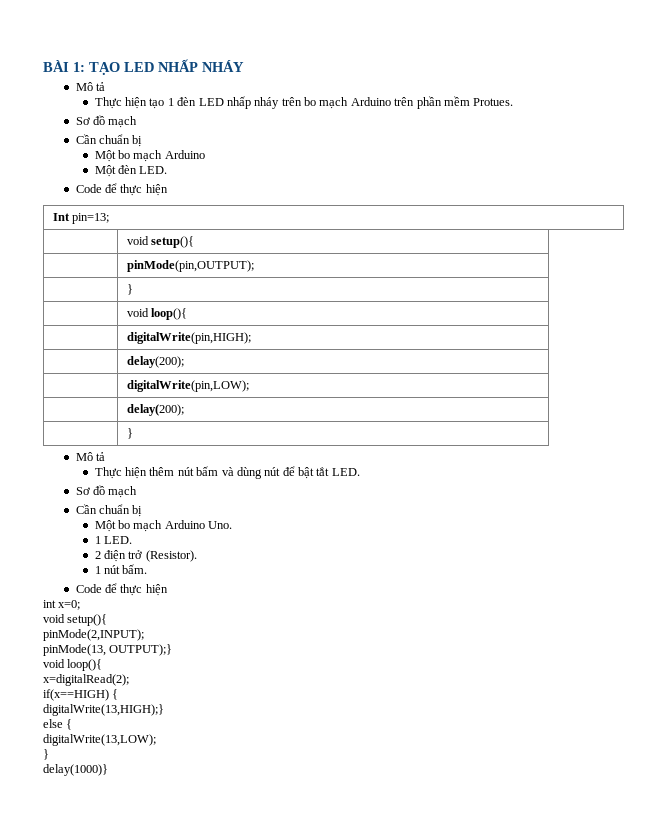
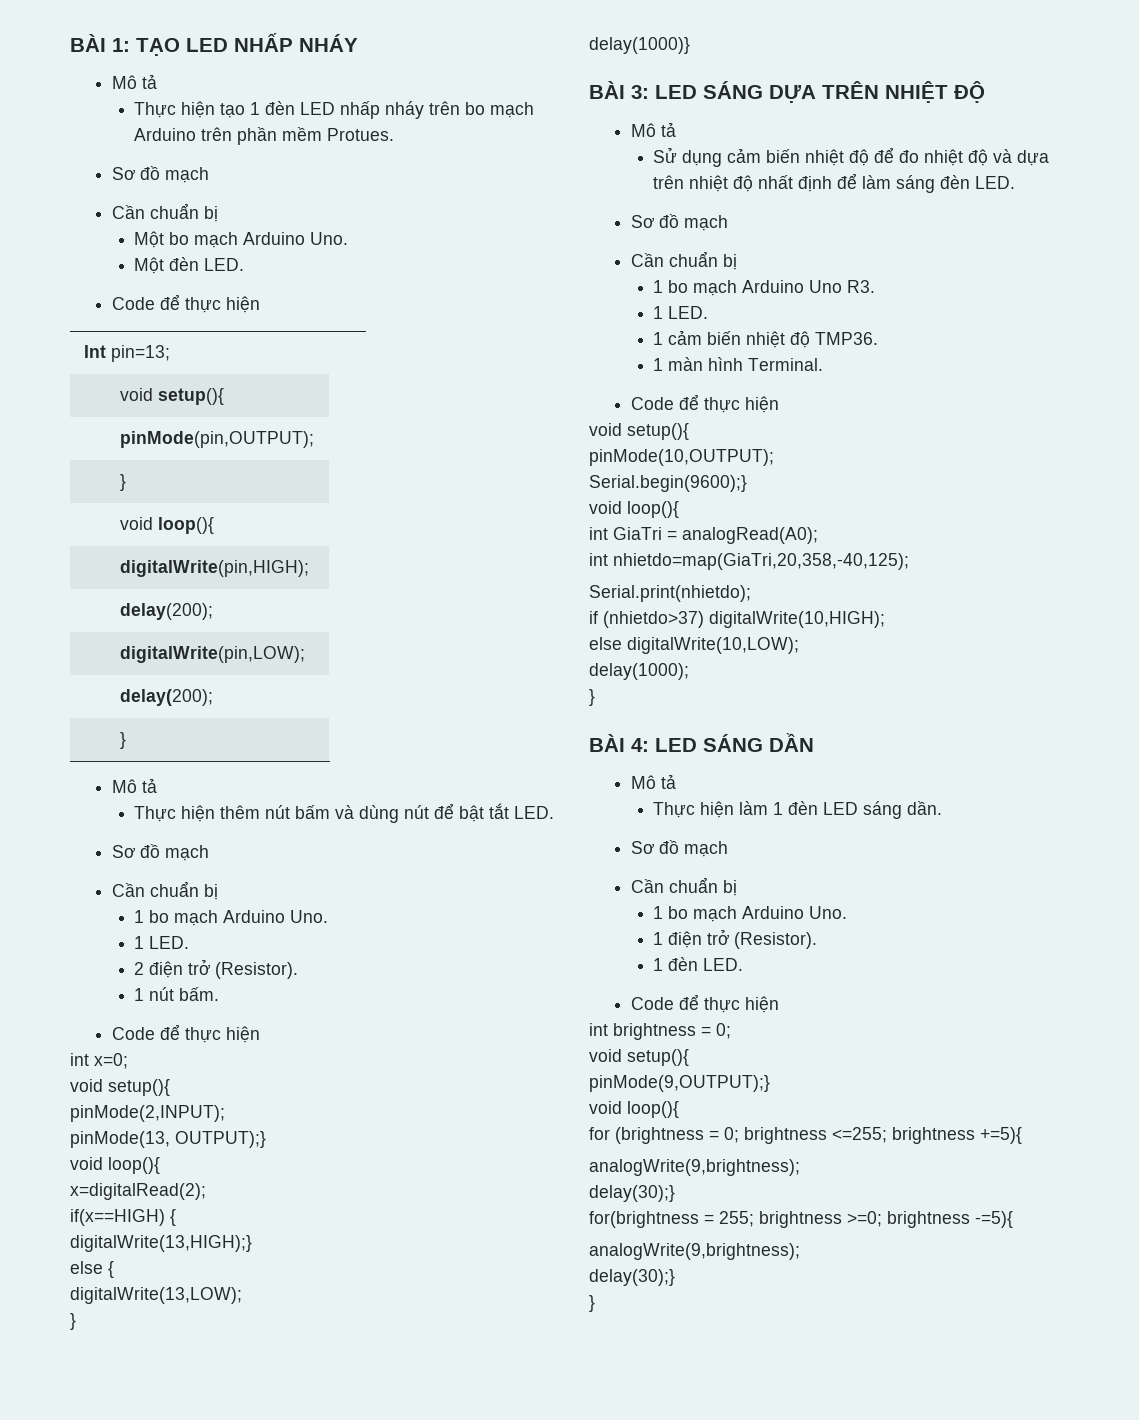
(205, 154) none -> [310,232,349,245] Uno.
[94,520,116,532] Một -> [134,910,145,923] 1
(108, 770) none -> [589,81,985,103] [630,122,676,137] [653,147,1050,167] [653,173,1016,193] [630,214,728,231] [630,251,737,270] [653,280,876,296] [653,306,709,319] [653,330,879,348] [653,357,824,371] [630,394,779,413] [589,423,689,440] [589,449,774,466] [589,475,747,492] [589,501,679,518] [589,527,818,544] [589,553,909,570] [589,585,751,602] [589,611,885,628] [589,637,799,654] [589,663,689,680] [589,689,595,706] [589,733,814,752] [630,774,676,789] [653,801,943,819] [630,840,728,857] [630,877,737,896] [653,906,848,922] [653,929,818,949] [653,957,744,971] [630,994,779,1013] [589,1023,731,1040] [589,1049,689,1066] [589,1075,770,1092] [589,1101,679,1118] [589,1127,1022,1144] [589,1159,800,1176] [589,1185,675,1202] [589,1211,1013,1228] [589,1243,800,1260] [589,1269,675,1286] [589,1295,595,1312] // BÀI 3: LED SÁNG DỰA TRÊN NHIỆT ĐỘ // Mô tả // Sử dụng cảm biến nhiệt độ để đo nhiệt độ và dựa trên nhiệt độ nhất định để làm sáng đèn LED. // Sơ đồ mạch // Cần chuẩn bị // 1 bo mạch Arduino Uno R3. // 1 LED. // 1 cảm biến nhiệt độ TMP36. // 1 màn hình Terminal. // Code để thực hiện // void setup(){ // pinMode(10,OUTPUT); // Serial.begin(9600);} // void loop(){ // int GiaTri = analogRead(A0); // int nhietdo=map(GiaTri,20,358,-40,125); // Serial.print(nhietdo); // if (nhietdo>37) digitalWrite(10,HIGH); // else digitalWrite(10,LOW); // delay(1000); // } // BÀI 4: LED SÁNG DẦN // Mô tả // Thực hiện làm 1 đèn LED sáng dần. // Sơ đồ mạch // Cần chuẩn bị // 1 bo mạch Arduino Uno. // 1 điện trở (Resistor). // 1 đèn LED. // Code để thực hiện // int brightness = 0; // void setup(){ // pinMode(9,OUTPUT);} // void loop(){ // for (brightness = 0; brightness <=255; brightness +=5){ // analogWrite(9,brightness); // delay(30);} // for(brightness = 255; brightness >=0; brightness -=5){ // analogWrite(9,brightness); // delay(30);} // }

